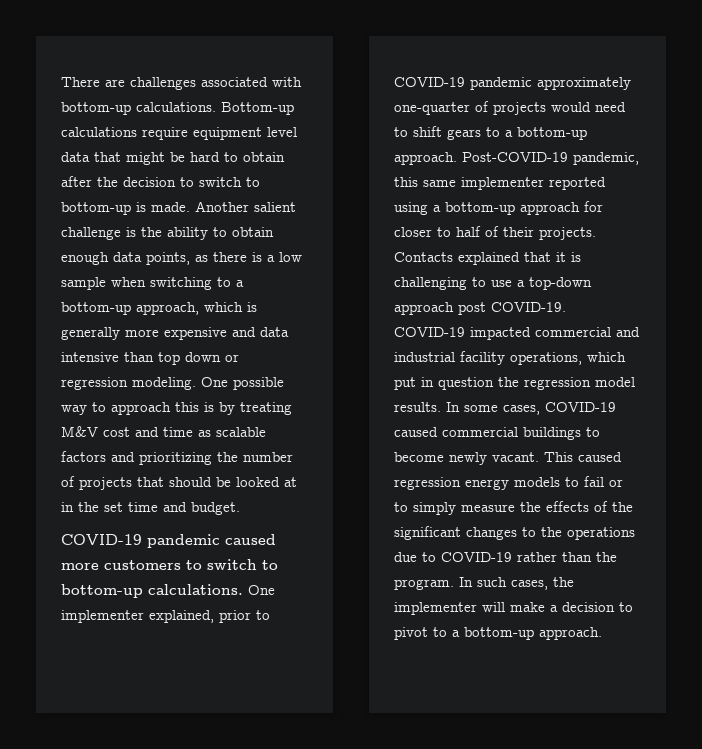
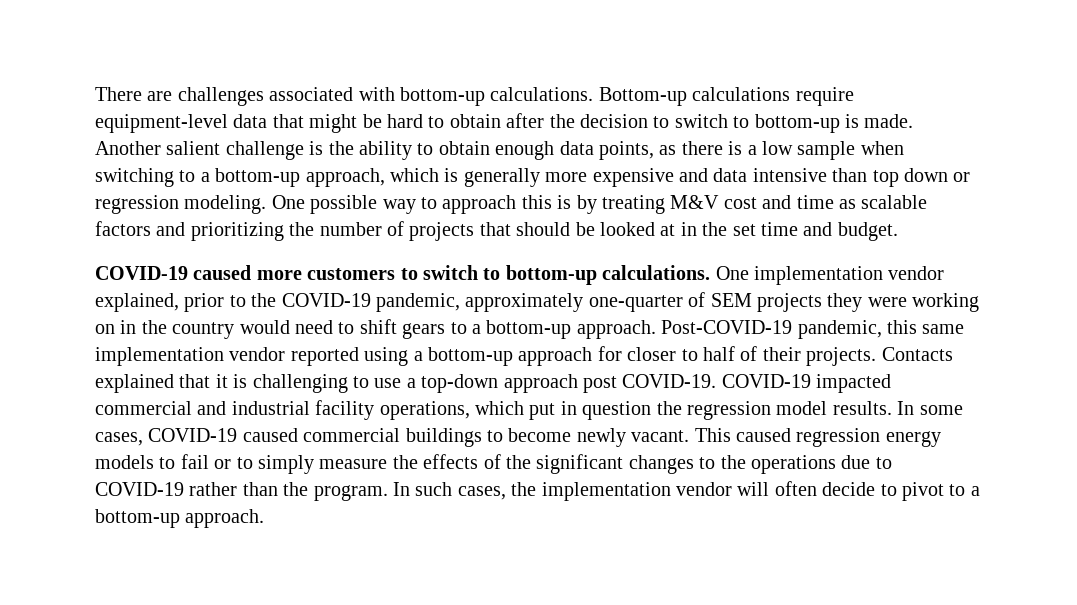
[193,127,297,140] equipment level -> [95,114,228,133] equipment-level
[147,534,220,548] pandemic -> (188, 273) none
[61,610,144,623] implementer -> [753,266,945,285] implementation vendor
[394,77,631,90] [394,101,546,115] COVID-19 pandemic approximately one-quarter of projects -> [251,292,980,312] [95,320,235,339] the COVID-19 pandemic, approximately one-quarter of SEM projects they were working on in the country
[461,177,544,190] implementer -> [95,347,286,366] implementation vendor
[394,602,615,615] implementer will make a decision -> [541,481,876,501] implementation vendor will often decide

